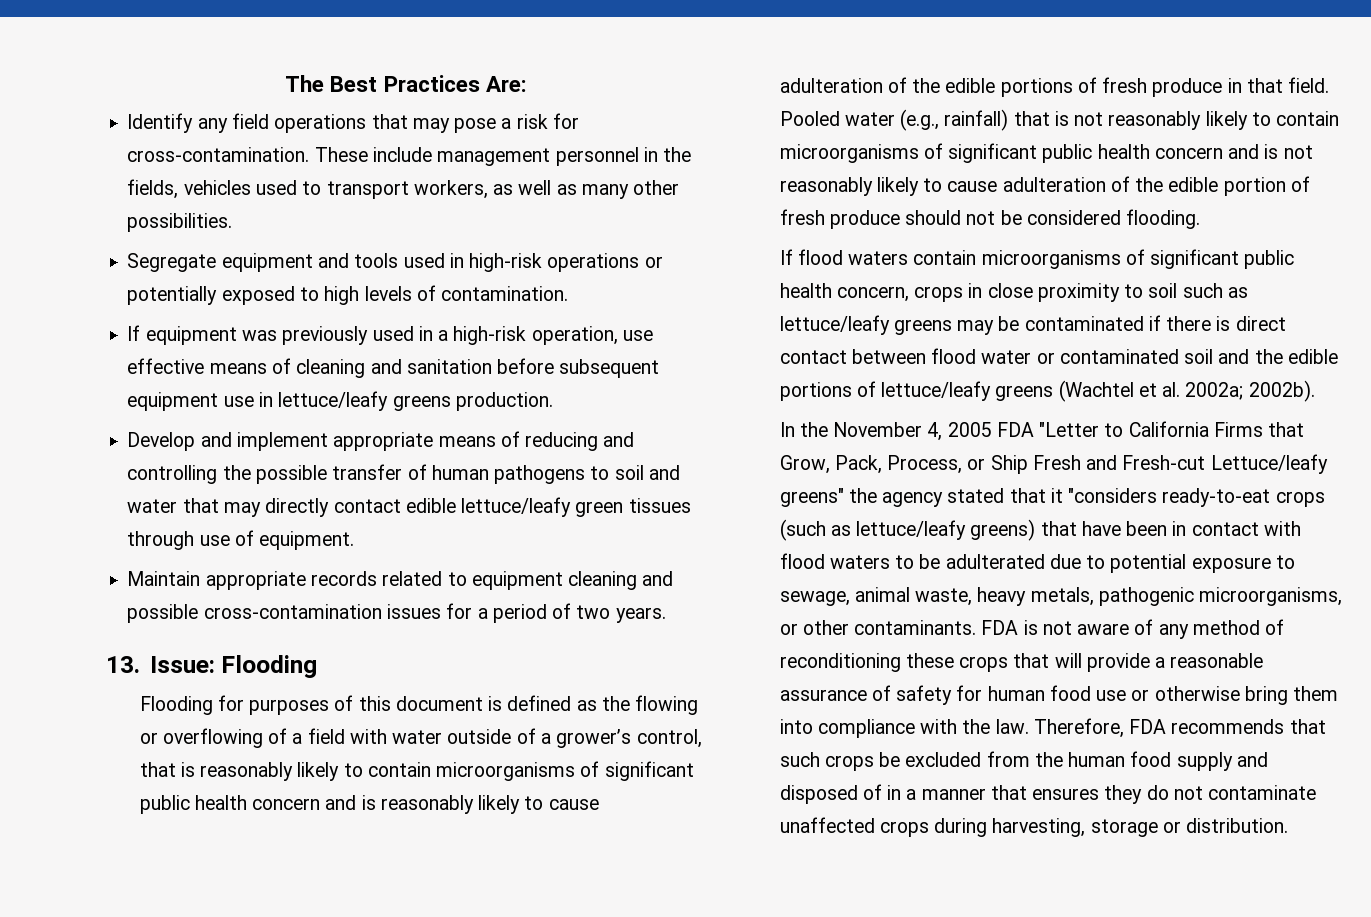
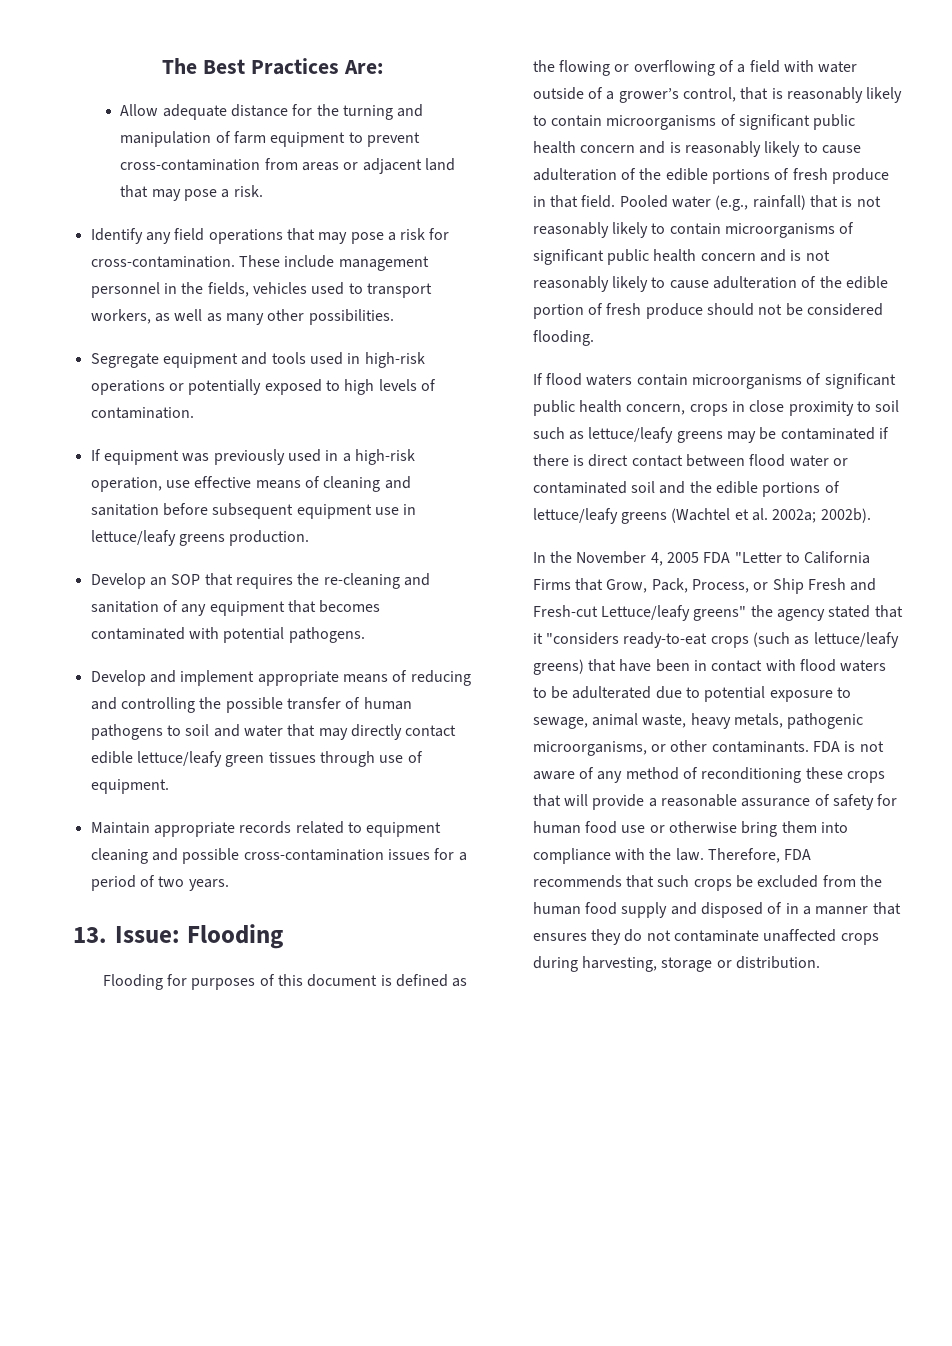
(527, 84) none -> [120,104,424,120] [120,131,420,147] [120,158,455,174] [120,185,263,201] // Allow adequate distance for the turning and manipulation of farm equipment to prevent cross-contamination from areas or adjacent land that may pose a risk.
(553, 401) none -> [90,573,430,589] [90,600,381,616] [90,627,365,643] // Develop an SOP that requires the re-cleaning and sanitation of any equipment that becomes contaminated with potential pathogens.

